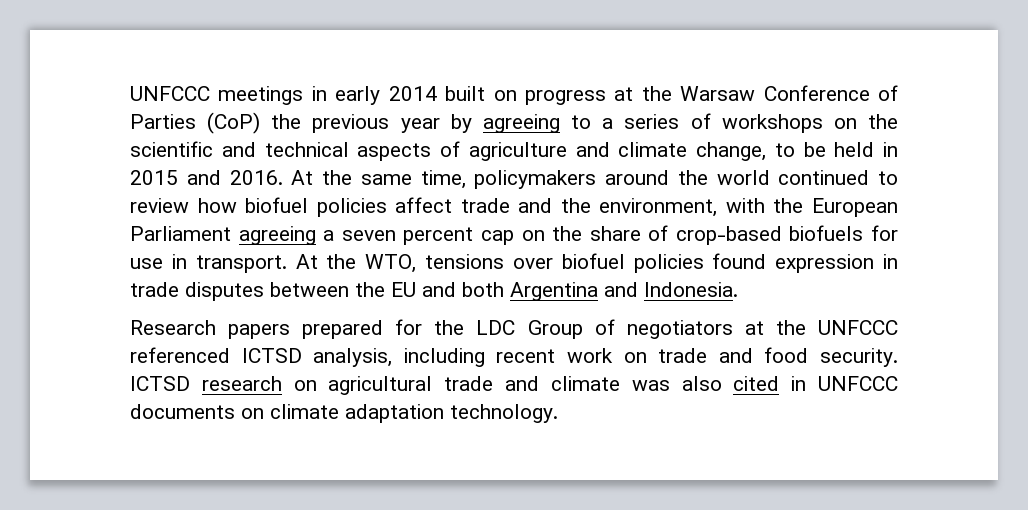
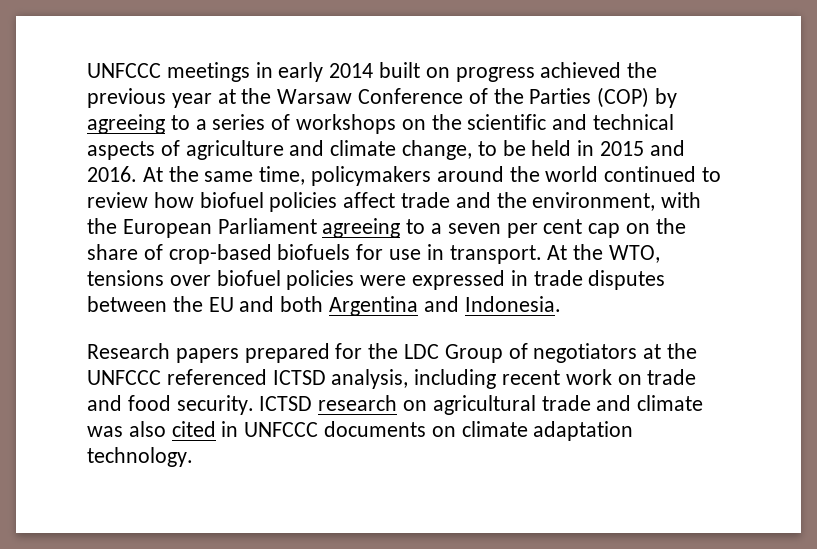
(606, 97) none -> [540,62,658,78] [87,88,212,108] achieved the previous year
[130,112,440,134] Parties (CoP) the previous year -> [493,87,650,108] the Parties (COP)
(316, 235) none -> [406,219,426,234] to
[403,227,474,245] percent -> [506,219,583,238] per cent
[712,253,875,273] found expression -> [360,270,506,290] were expressed

